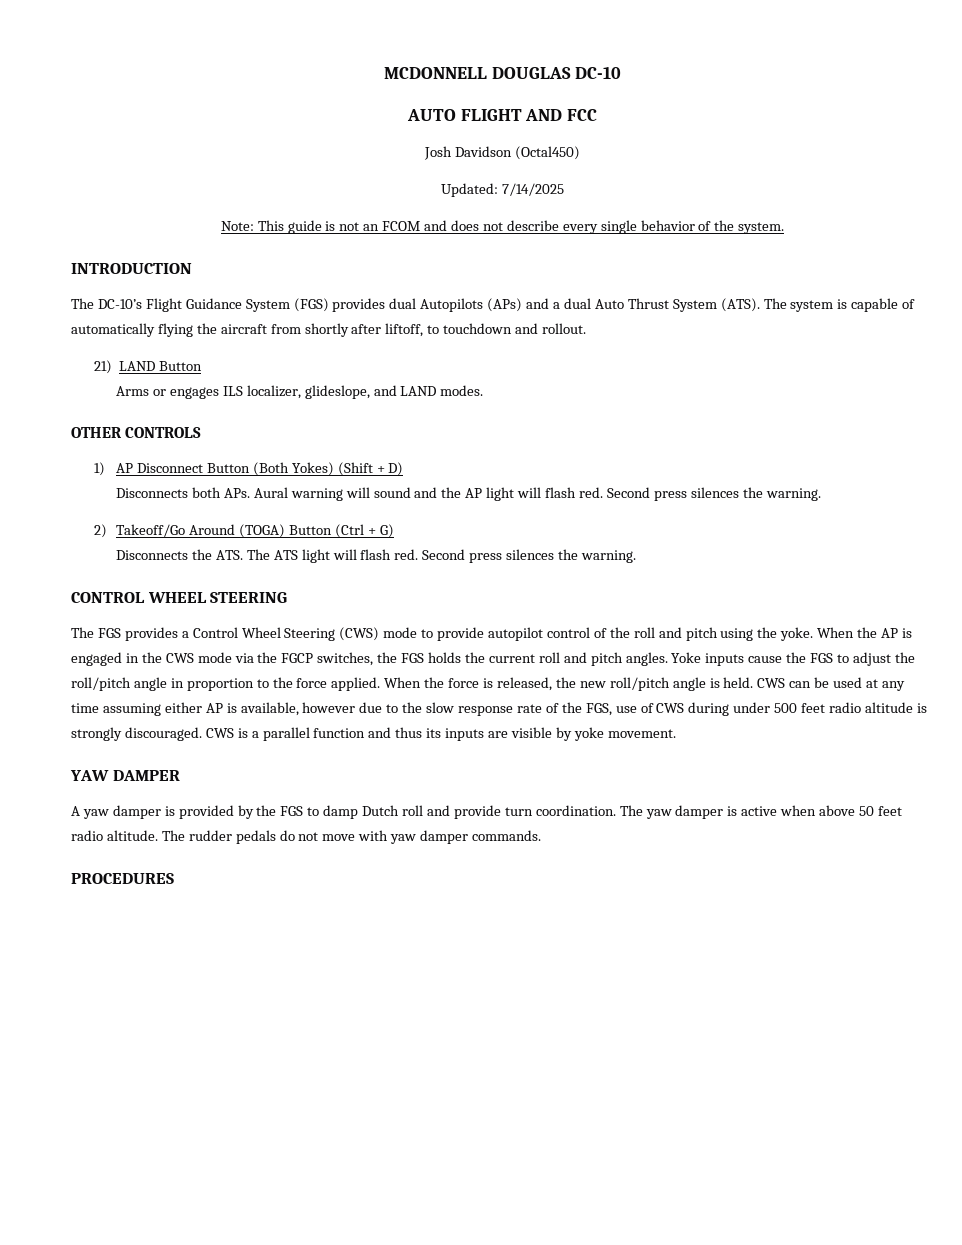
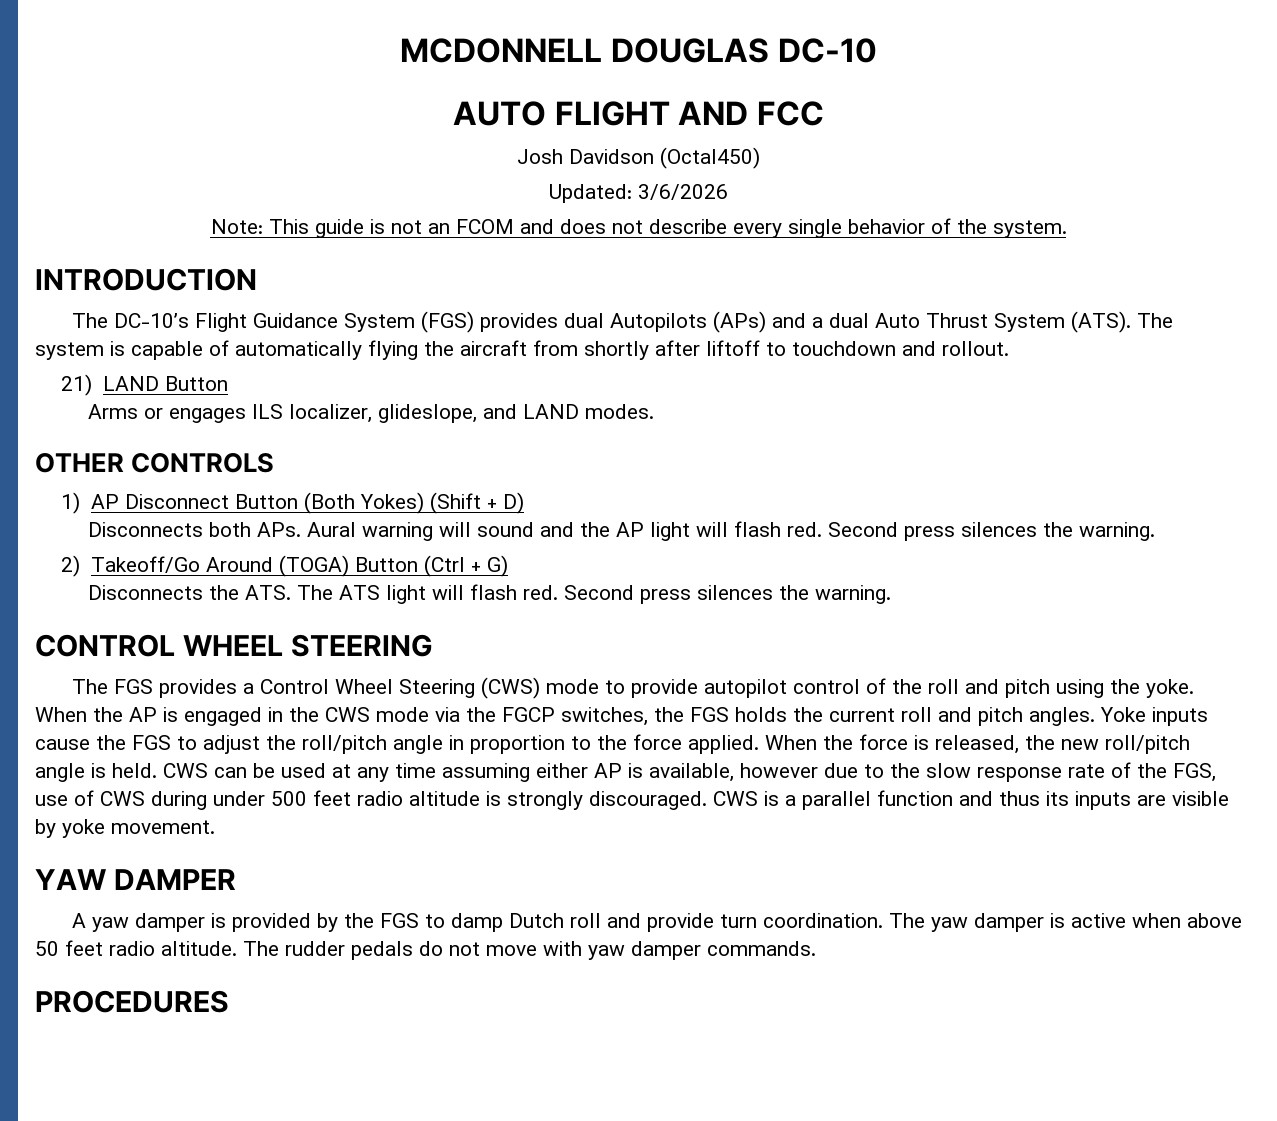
[501,183,564,196] 7/14/2025 -> [638,184,728,200] 3/6/2026
[385,323,424,337] liftoff, -> [706,340,760,356] liftoff

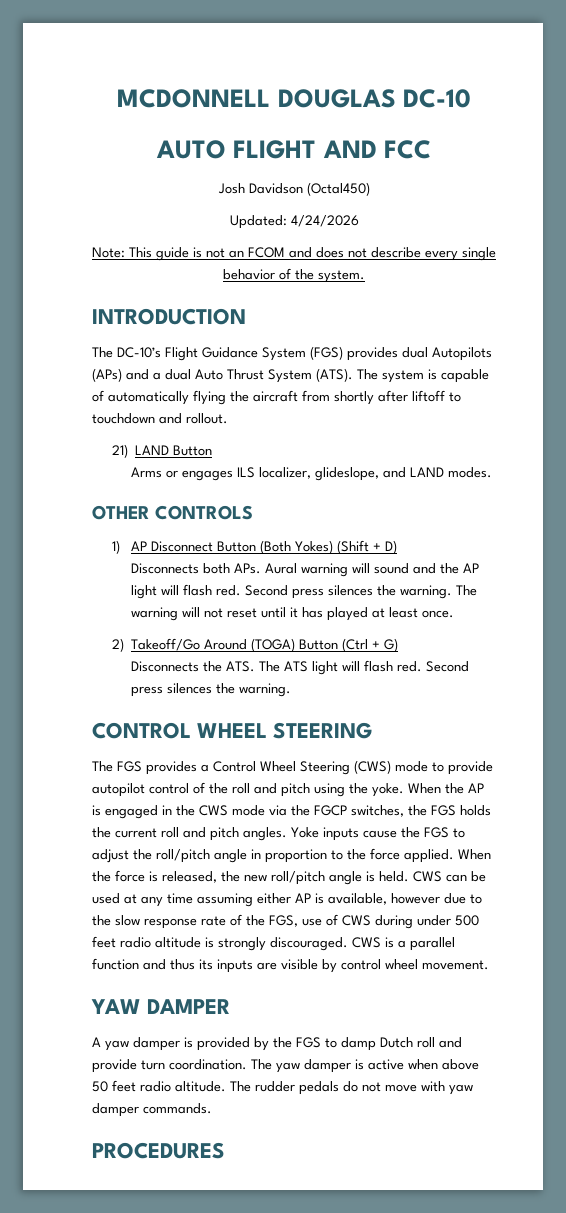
[638,184,728,200] 3/6/2026 -> [290,215,359,227] 4/24/2026
(1155, 531) none -> [456,585,478,596] [131,607,455,621] The warning will not reset until it has played at least once.
[62,819,105,838] yoke -> [341,959,418,970] control wheel

